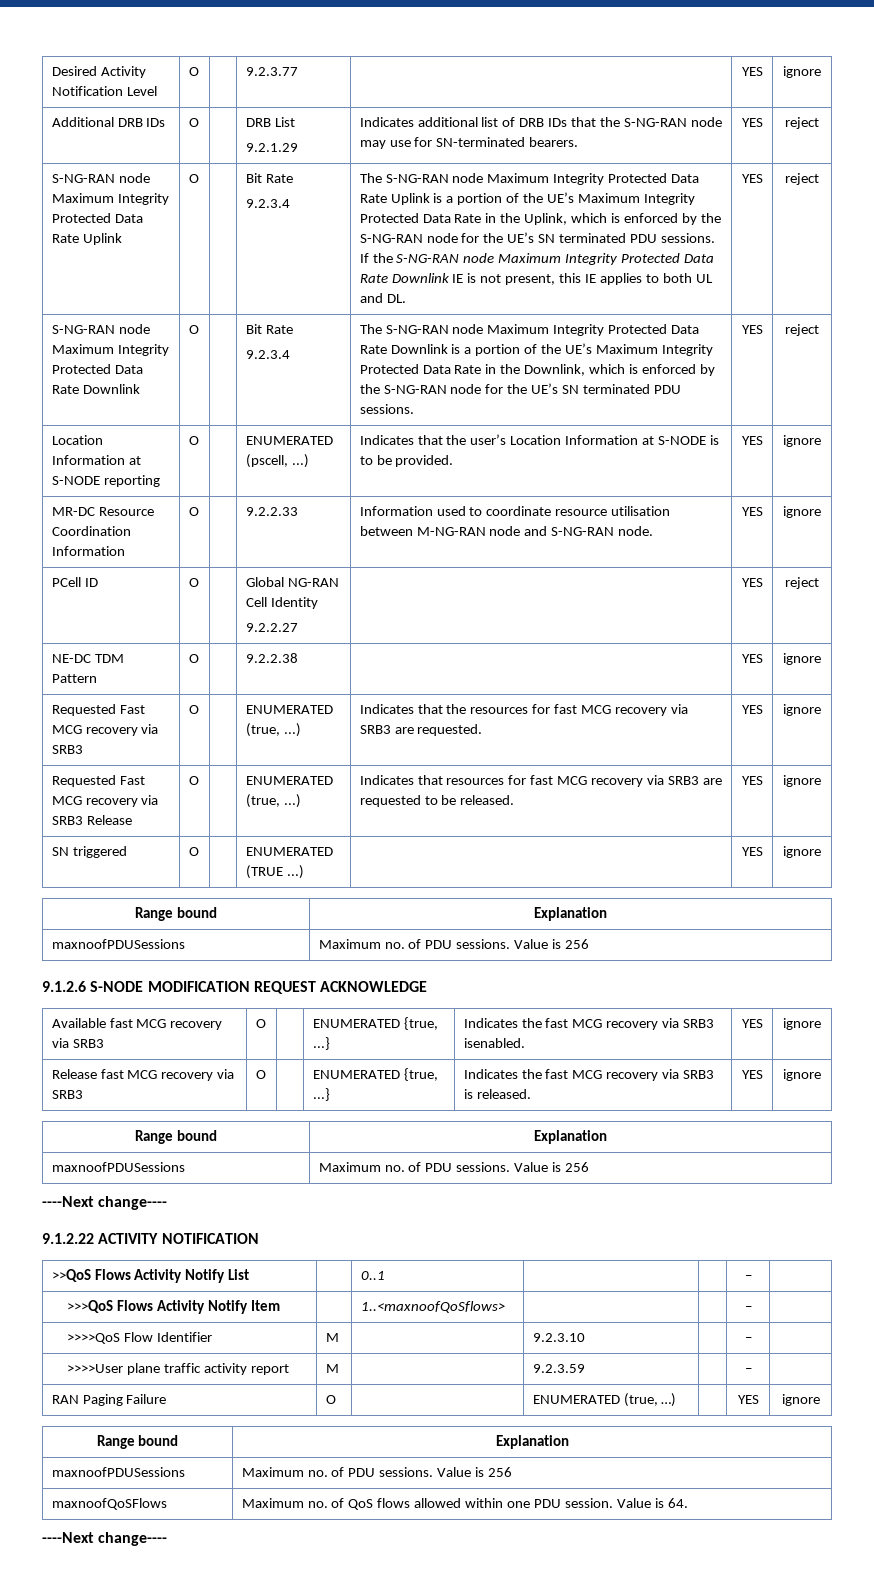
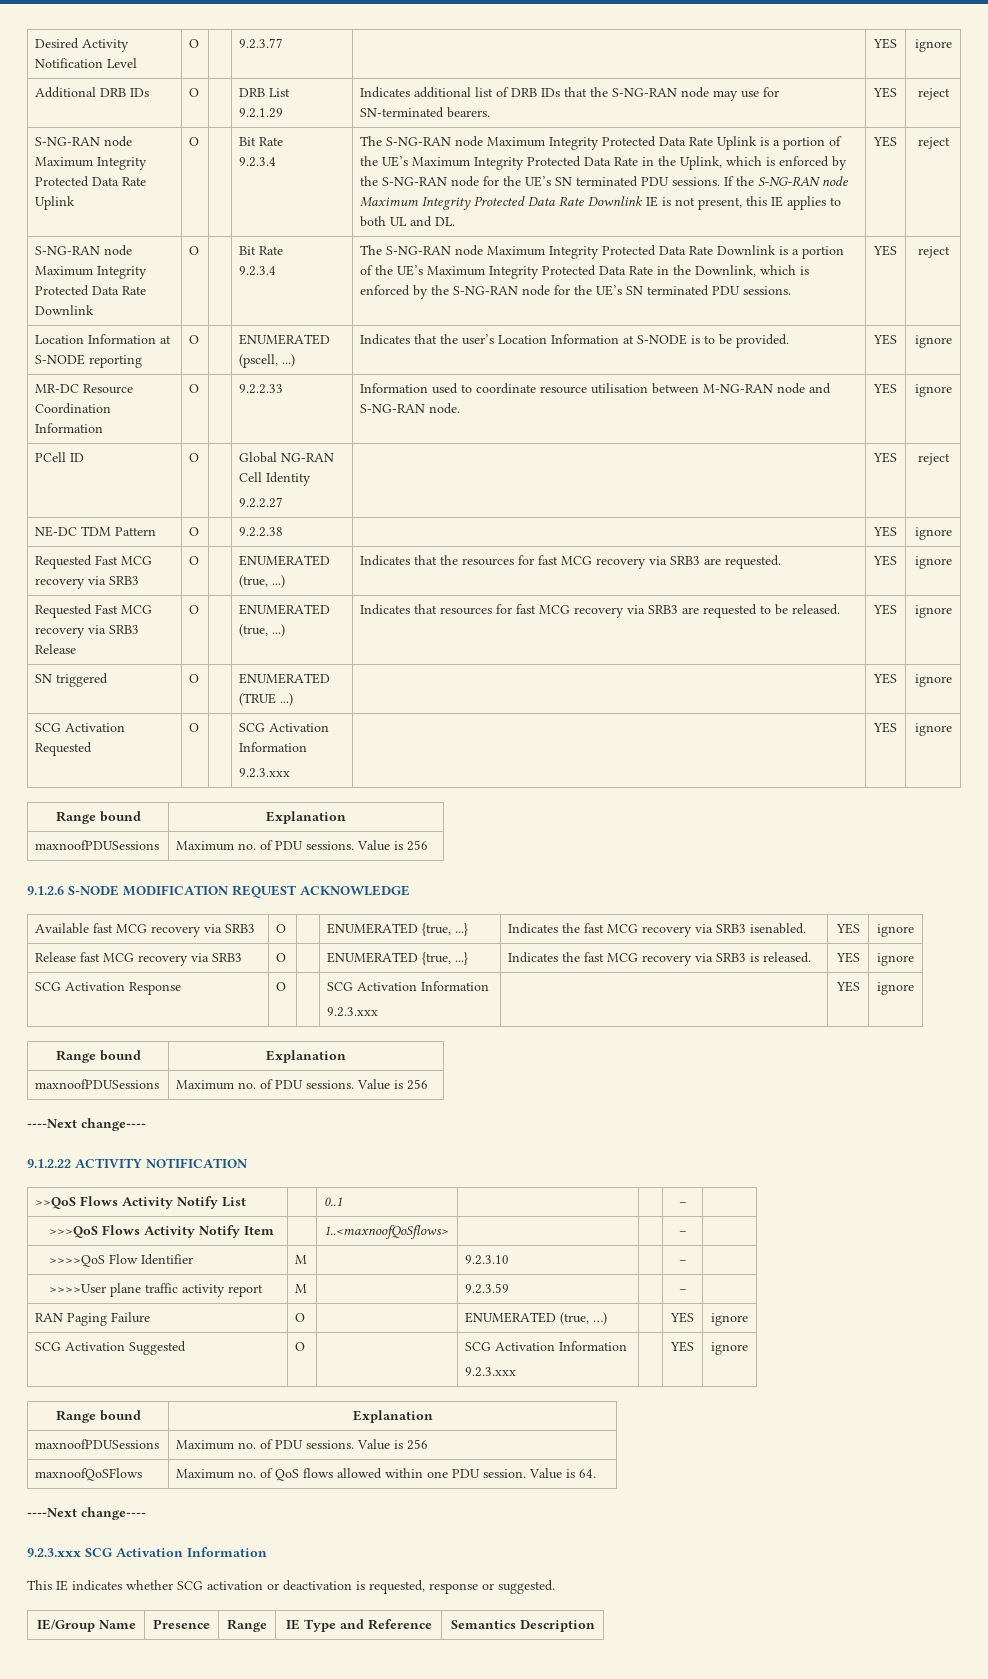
(821, 852) none -> [35,723,126,732] [35,742,93,756] [189,723,200,732] [239,723,330,732] [239,742,308,752] [239,768,291,778] [873,722,897,733] [914,723,952,736] // SCG Activation Requested | O | | SCG Activation Information // 9.2.3.xxx | | YES | ignore
(821, 1075) none -> [35,982,182,995] [276,982,287,991] [327,981,490,991] [327,1007,379,1017] [835,981,860,992] [877,982,914,995] // SCG Activation Response | O | | SCG Activation Information // 9.2.3.xxx | | YES | ignore
(820, 1400) none -> [35,1341,187,1355] [295,1342,306,1351] [465,1341,628,1351] [465,1367,517,1377] [670,1341,694,1352] [711,1342,748,1355] // SCG Activation Suggested | O | | SCG Activation Information // 9.2.3.xxx | | YES | ignore
(168, 1539) none -> [27,1547,267,1557] [27,1580,555,1594] [36,1619,136,1632] [153,1619,210,1629] [227,1619,267,1632] [285,1619,432,1632] [450,1620,595,1632] // 9.2.3.xxx SCG Activation Information // This IE indicates whether SCG activation or deactivation is requested, response or suggested. // IE/Group Name | Presence | Range | IE Type and Reference | Semantics Description

